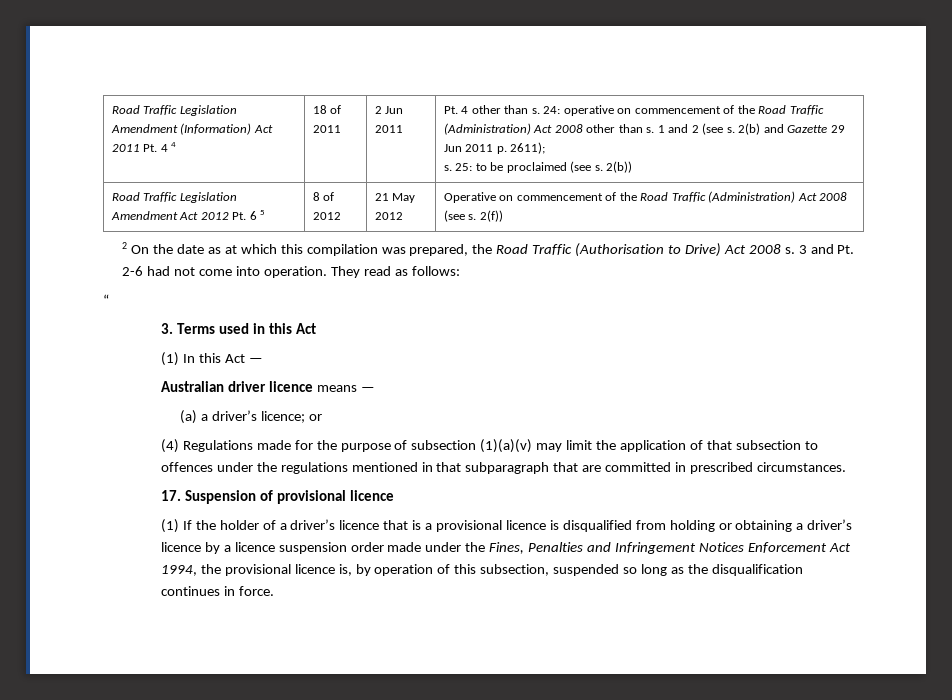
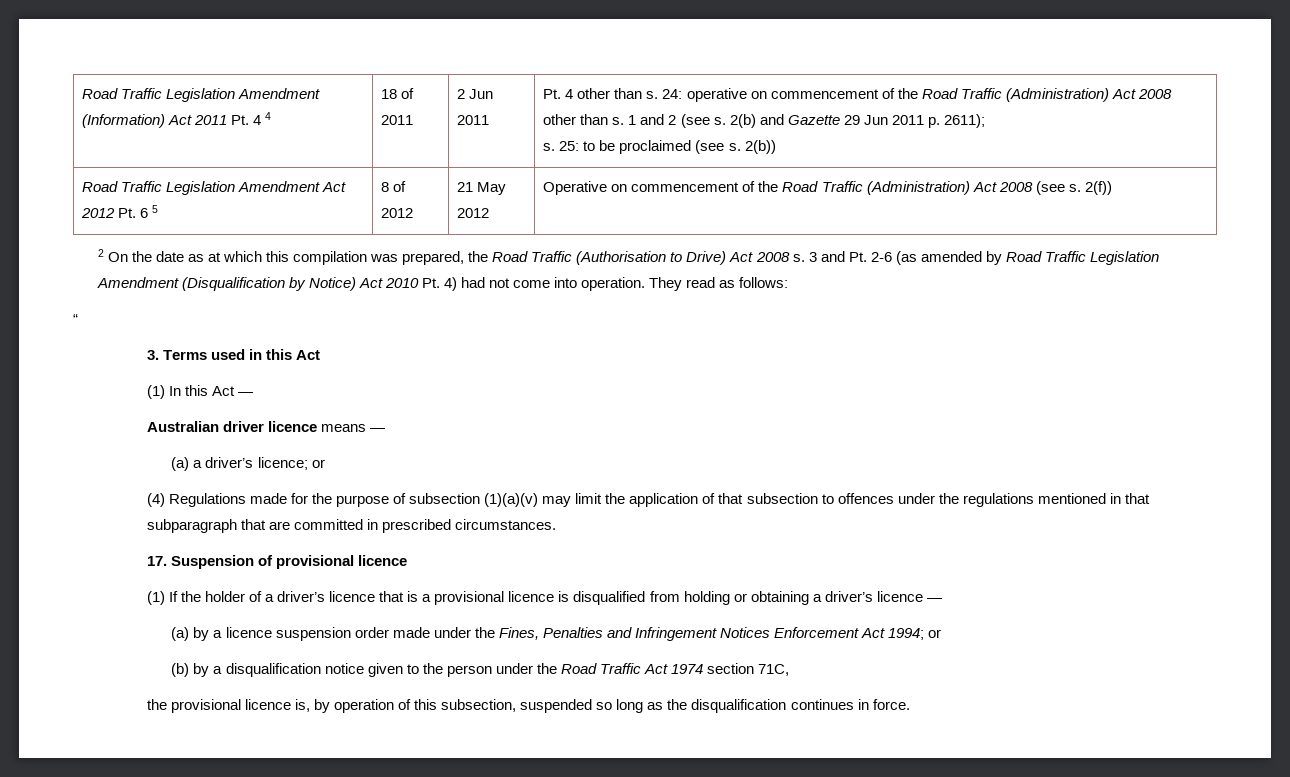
(144, 271) none -> [895,251,1160,265] [96,277,457,291] (as amended by Road Traffic Legislation Amendment (Disqualification by Notice) Act 2010 Pt. 4)
(201, 547) none -> [926,598,942,602] [171,627,190,641] — // (a)
[160,565,197,576] 1994, -> [888,628,942,640] [171,663,790,677] 1994; or // (b) by a disqualification notice given to the person under the Road Traffic Act 1974 section 71C, //

